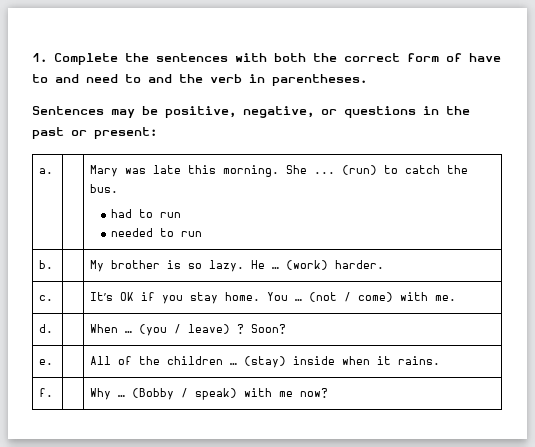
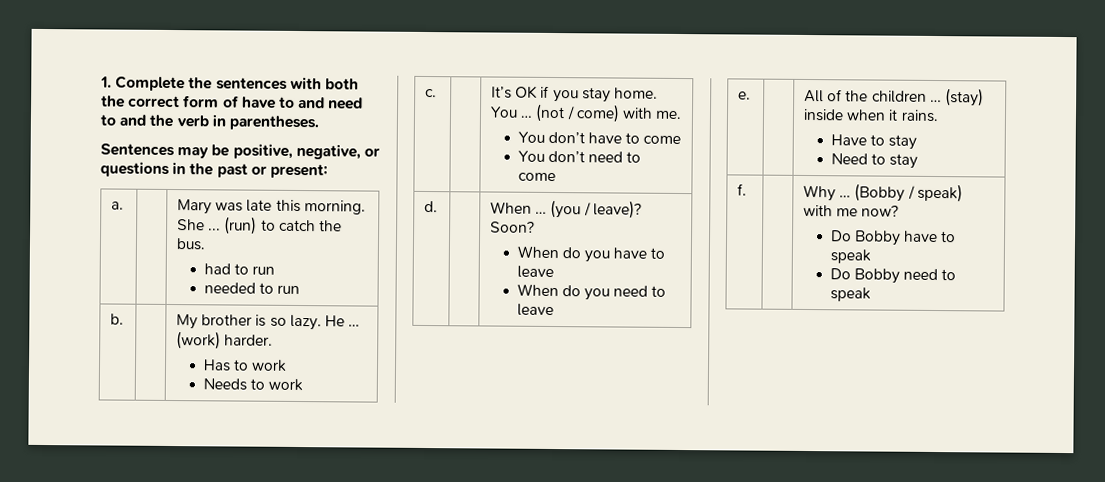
(384, 264) none -> [202,359,287,372] [202,378,303,392] // Has to work // Needs to work
(456, 298) none -> [517,131,682,145] [517,150,642,163] [517,172,556,182] // You don’t have to come // You don’t need to come
[187,324,244,334] leave) ? -> [592,200,642,219] leave)?
(286, 329) none -> [516,245,666,263] [516,265,554,279] [516,283,667,301] [516,303,554,317] // When do you have to leave // When do you need to leave
(440, 360) none -> [830,134,917,150] [830,153,918,169] // Have to stay // Need to stay
(328, 393) none -> [830,230,957,246] [829,249,871,264] [829,268,957,284] [829,287,871,302] // Do Bobby have to speak // Do Bobby need to speak

